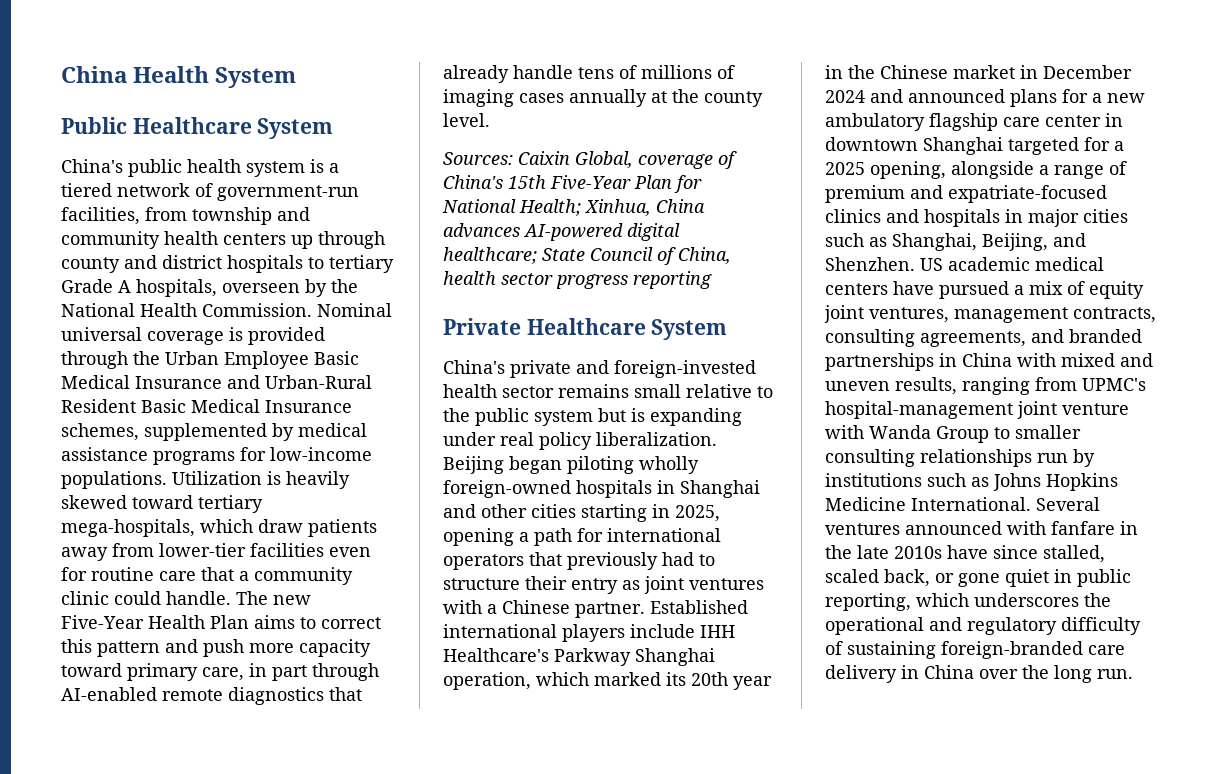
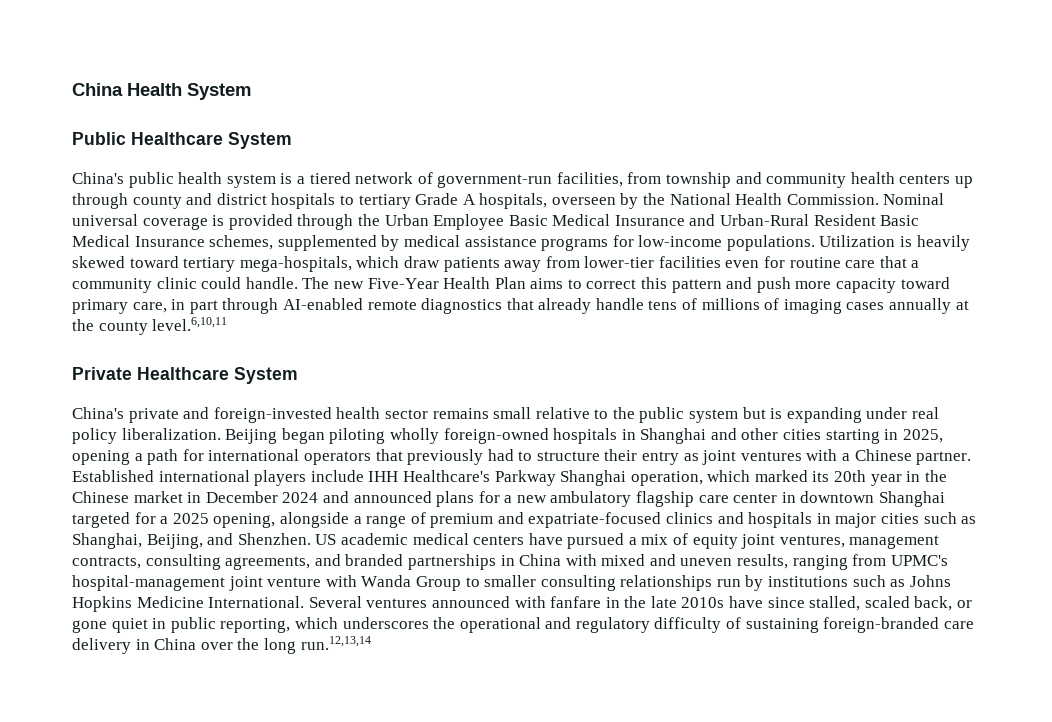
[443,113,490,127] [443,151,737,169] [443,175,702,193] [442,199,705,216] [443,223,680,241] [443,247,731,265] [443,271,712,289] level. // Sources: Caixin Global, coverage of China's 15th Five-Year Plan for National Health; Xinhua, China advances AI-powered digital healthcare; State Council of China, health sector progress reporting -> [152,317,228,331] level.6,10,11
[1097,669,1133,679] run. -> [300,636,371,650] run.12,13,14

